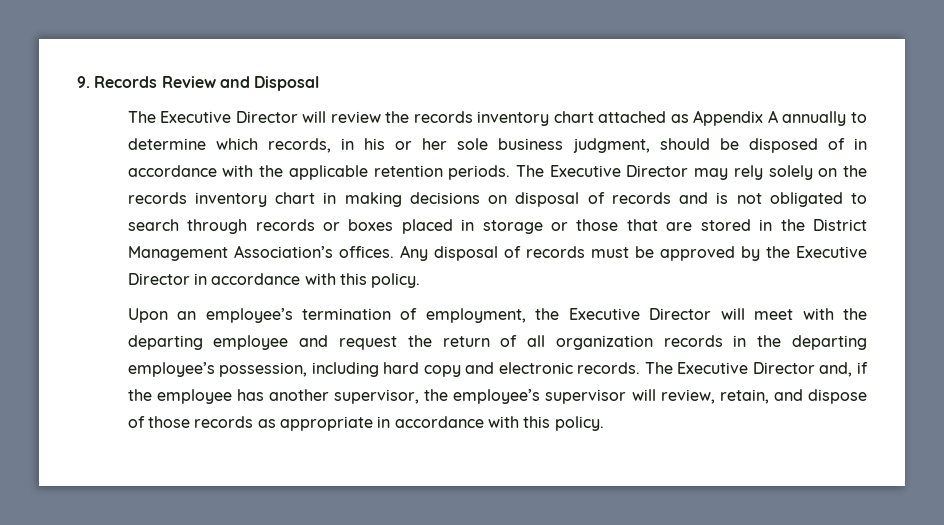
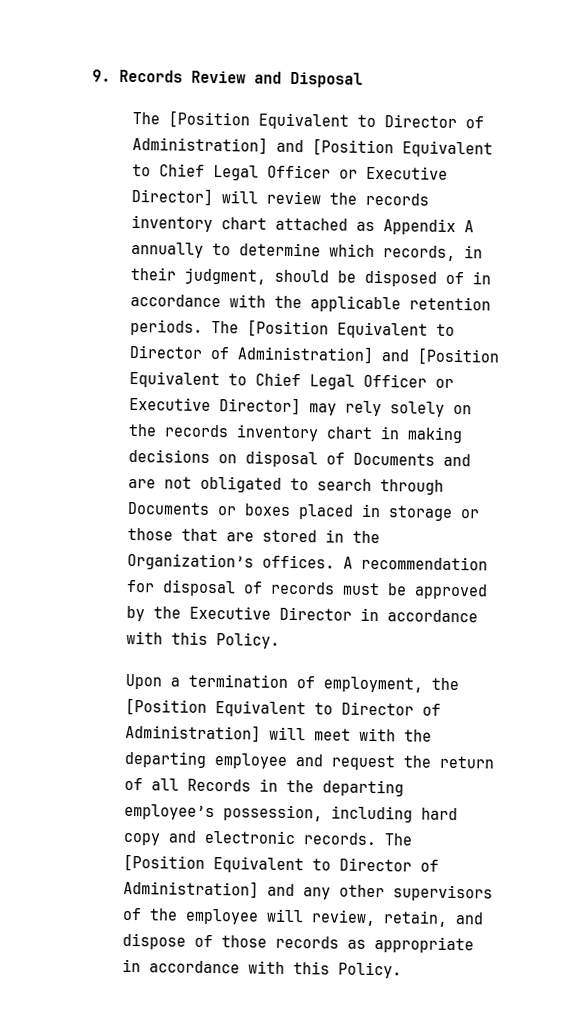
[160,111,298,123] Executive Director -> [167,110,484,130] [131,135,493,158] [131,163,448,181] [130,187,213,206] [Position Equivalent to Director of Administration] and [Position Equivalent to Chief Legal Officer or Executive Director]
[364,138,564,150] his or her sole business -> [129,266,176,281] their
[549,165,689,177] Executive Director -> [246,319,455,339] [128,344,500,366] [128,370,454,390] [128,396,301,416] [Position Equivalent to Director of Administration] and [Position Equivalent to Chief Legal Officer or Executive Director]
[611,192,729,204] records and is -> [352,452,471,467] [127,478,156,489] Documents and are
[255,219,315,231] records -> [126,501,210,515] Documents
[813,219,867,231] [127,245,428,261] District Management Association’s offices. Any -> [126,552,488,571] [125,579,155,593] Organization’s offices. A recommendation for
[371,273,421,288] policy. -> [215,632,280,649] Policy.
[177,308,293,323] an employee’s -> [169,677,180,687] a
[568,308,712,320] Executive Director -> [124,697,441,718] [124,723,261,743] [Position Equivalent to Director of Administration]
[555,335,723,350] organization records -> [186,778,251,792] Records
[677,362,869,377] [127,389,627,404] Executive Director and, if the employee has another supervisor, the employee’s supervisor -> [122,853,439,874] [122,879,493,902] [121,907,259,925] [Position Equivalent to Director of Administration] and any other supervisors of the employee
[554,416,604,431] policy. -> [337,961,402,979] Policy.

